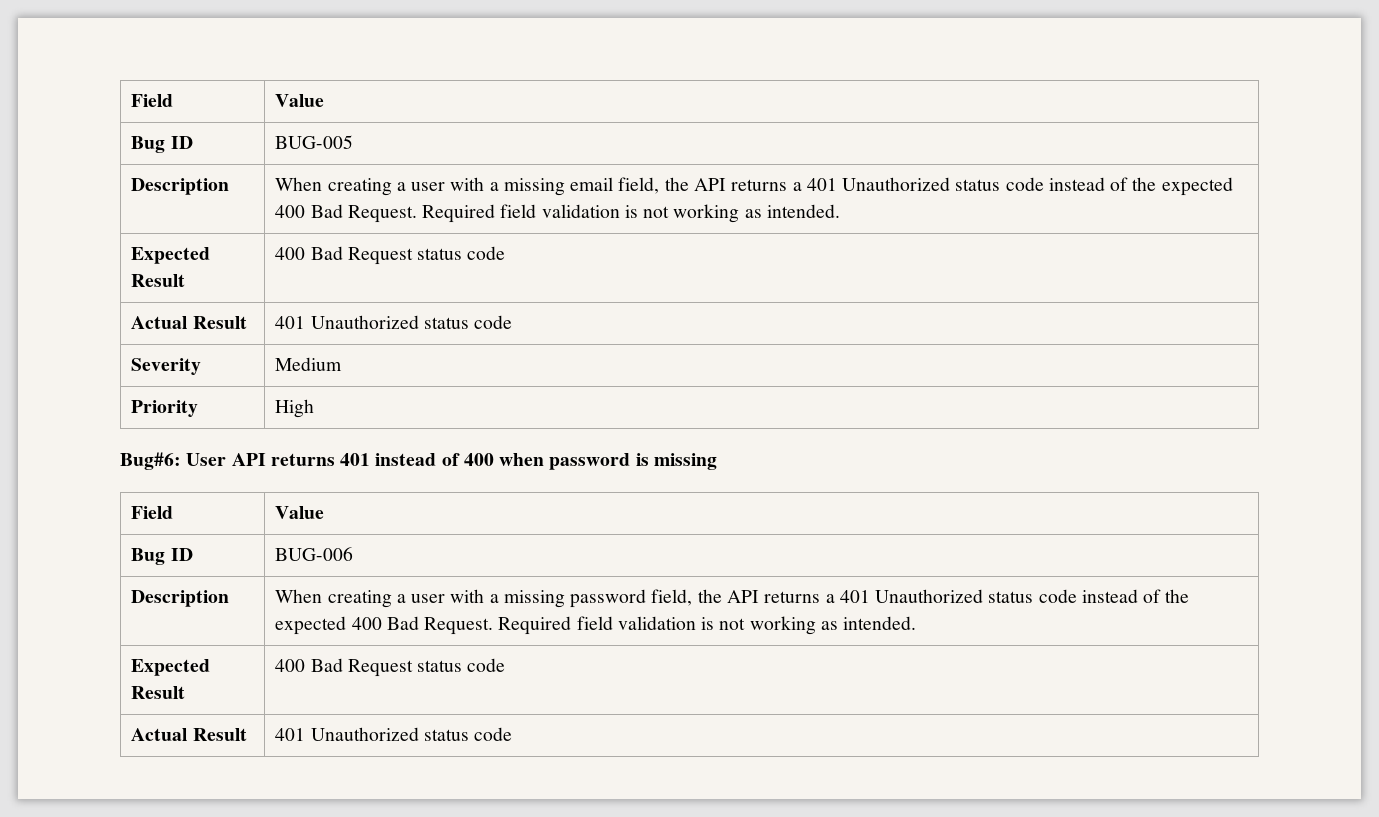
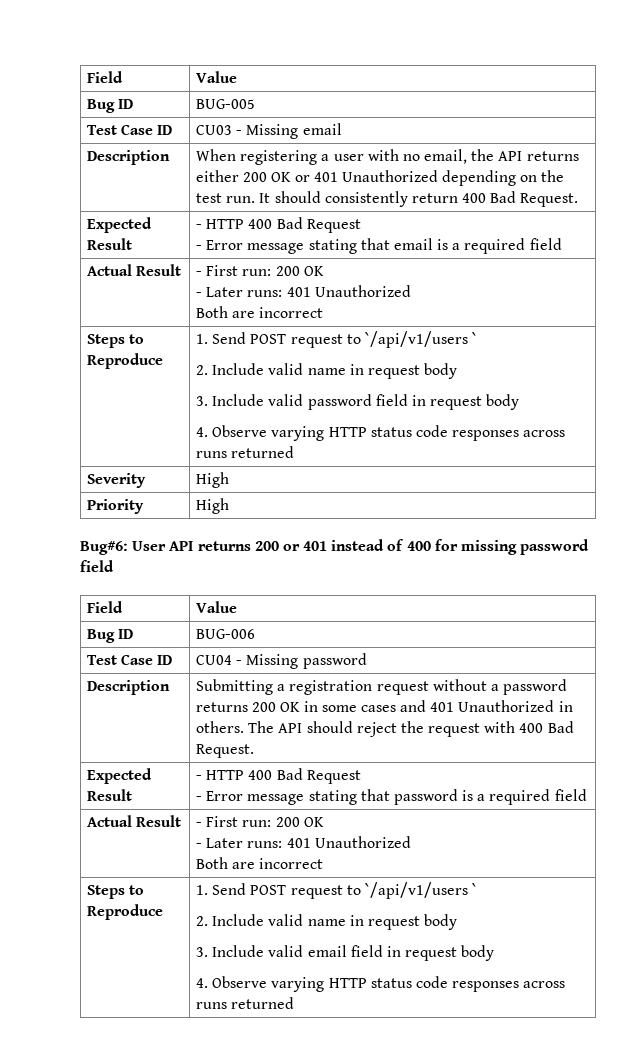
[131,178,230,195] [275,177,1233,196] [275,204,841,223] [131,247,211,264] [131,274,186,287] [275,246,506,265] [131,316,247,329] [275,315,513,329] // Description | When creating a user with a missing email field, the API returns a 401 Unauthorized status code instead of the expected 400 Bad Request. Required field validation is not working as intended. // Expected Result | 400 Bad Request status code // Actual Result | 401 Unauthorized status code -> [86,124,173,135] [195,123,342,139] [86,150,170,165] [195,149,579,165] [195,170,565,186] [195,191,579,207] [86,217,152,233] [86,238,132,250] [195,217,361,233] [195,238,562,254] [86,264,182,276] [195,265,324,276] [195,285,411,297] [195,306,324,318] [86,334,145,348] [86,353,163,369] [195,331,478,348] [195,363,458,379] [195,394,520,410] [195,425,566,441] [195,446,295,458] // Test Case ID | CU03 - Missing email // Description | When registering a user with no email, the API returns either 200 OK or 401 Unauthorized depending on the test run. It should consistently return 400 Bad Request. // Expected Result | - HTTP 400 Bad Request // - Error message stating that email is a required field // Actual Result | - First run: 200 OK // - Later runs: 401 Unauthorized // Both are incorrect // Steps to Reproduce | 1. Send POST request to `/api/v1/users ` // 2. Include valid name in request body // 3. Include valid password field in request body // 4. Observe varying HTTP status code responses across runs returned
[275,357,343,371] Medium -> [195,472,229,488] High
(335, 459) none -> [254,541,300,551] 200 or
[499,453,717,470] when password is missing -> [434,539,590,555] [80,560,114,572] for missing password field
[131,590,230,607] [275,589,1190,608] [275,616,917,635] [131,659,211,676] [131,686,186,699] [275,658,506,677] [131,728,247,741] [275,727,513,741] Description | When creating a user with a missing password field, the API returns a 401 Unauthorized status code instead of the expected 400 Bad Request. Required field validation is not working as intended. // Expected Result | 400 Bad Request status code // Actual Result | 401 Unauthorized status code -> [86,654,173,665] [195,653,367,669] [86,680,170,695] [195,679,568,695] [195,700,573,712] [195,721,574,737] [195,744,254,758] [86,768,152,784] [86,789,132,801] [195,768,361,784] [195,789,587,805] [86,815,182,827] [195,816,324,827] [195,836,411,848] [195,857,324,869] [86,885,145,899] [86,904,163,920] [195,882,478,899] [195,914,458,930] [195,945,495,961] [195,976,566,992] [195,997,295,1009] Test Case ID | CU04 - Missing password // Description | Submitting a registration request without a password returns 200 OK in some cases and 401 Unauthorized in others. The API should reject the request with 400 Bad Request. // Expected Result | - HTTP 400 Bad Request // - Error message stating that password is a required field // Actual Result | - First run: 200 OK // - Later runs: 401 Unauthorized // Both are incorrect // Steps to Reproduce | 1. Send POST request to `/api/v1/users ` // 2. Include valid name in request body // 3. Include valid email field in request body // 4. Observe varying HTTP status code responses across runs returned

